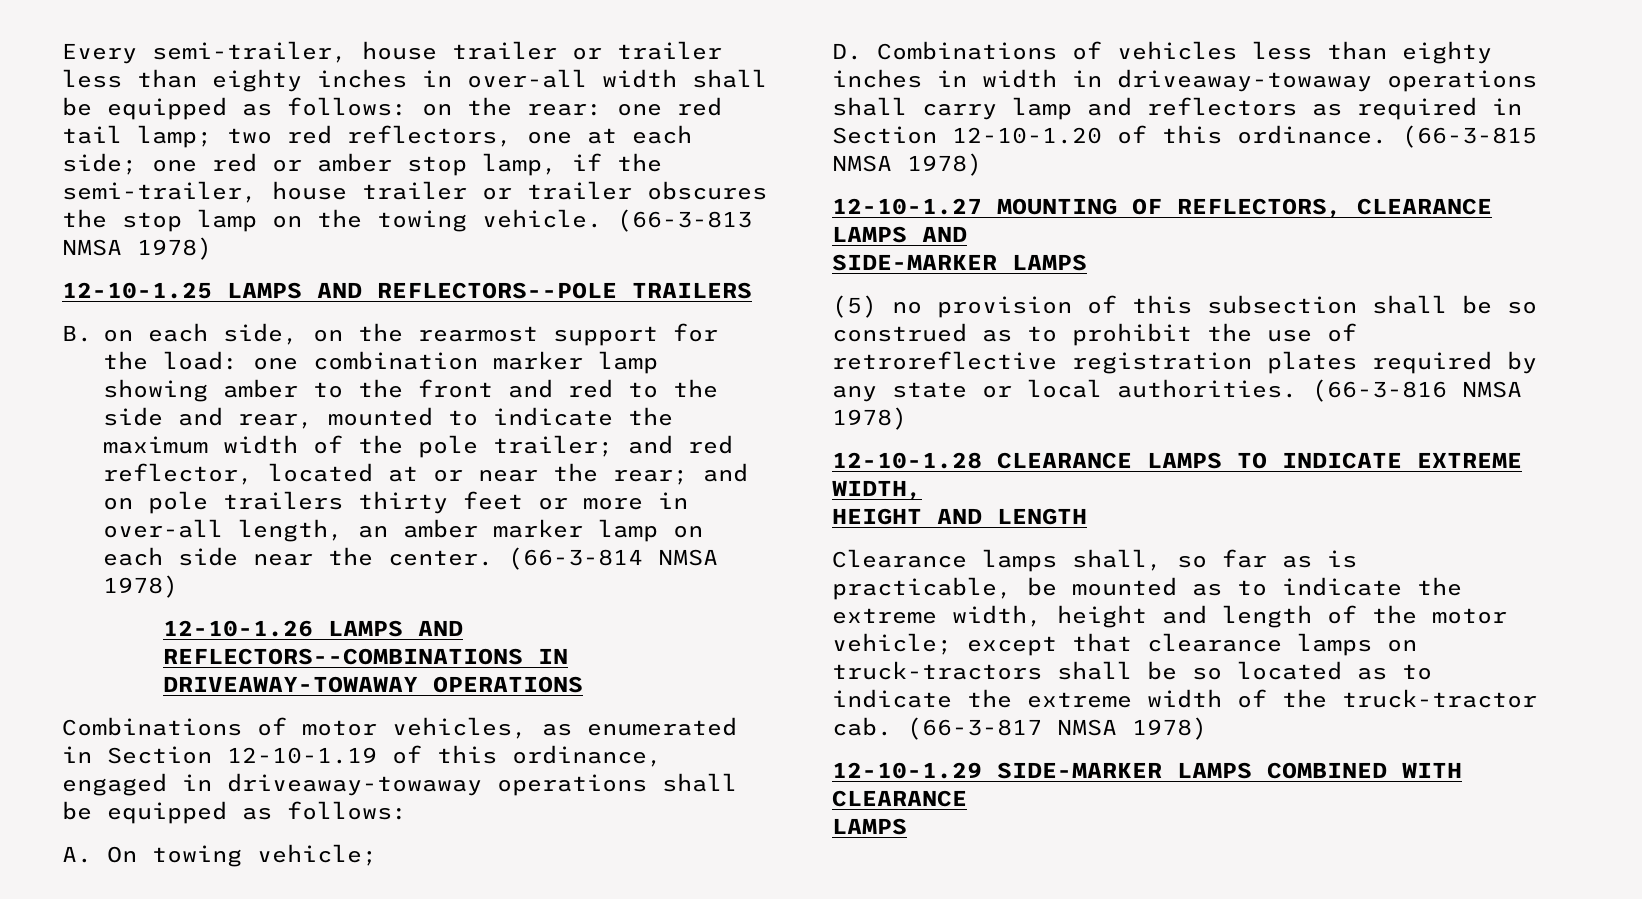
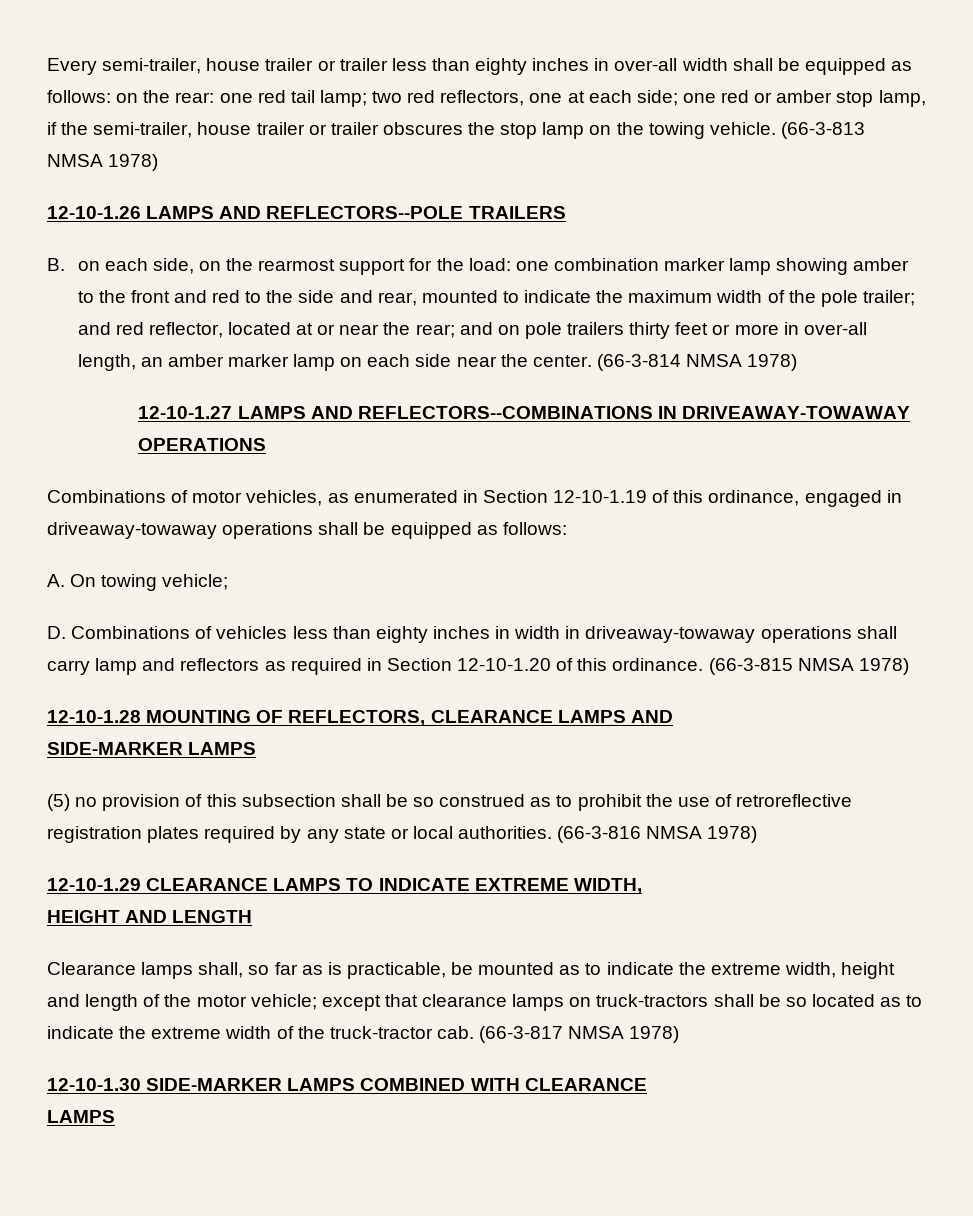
[62,282,212,299] 12-10-1.25 -> [47,206,141,219] 12-10-1.26
[162,620,313,637] 12-10-1.26 -> [138,406,233,419] 12-10-1.27
[832,198,982,215] 12-10-1.27 -> [47,710,141,723] 12-10-1.28
[832,452,982,469] 12-10-1.28 -> [47,878,141,891] 12-10-1.29
[832,762,982,779] 12-10-1.29 -> [47,1078,141,1091] 12-10-1.30

